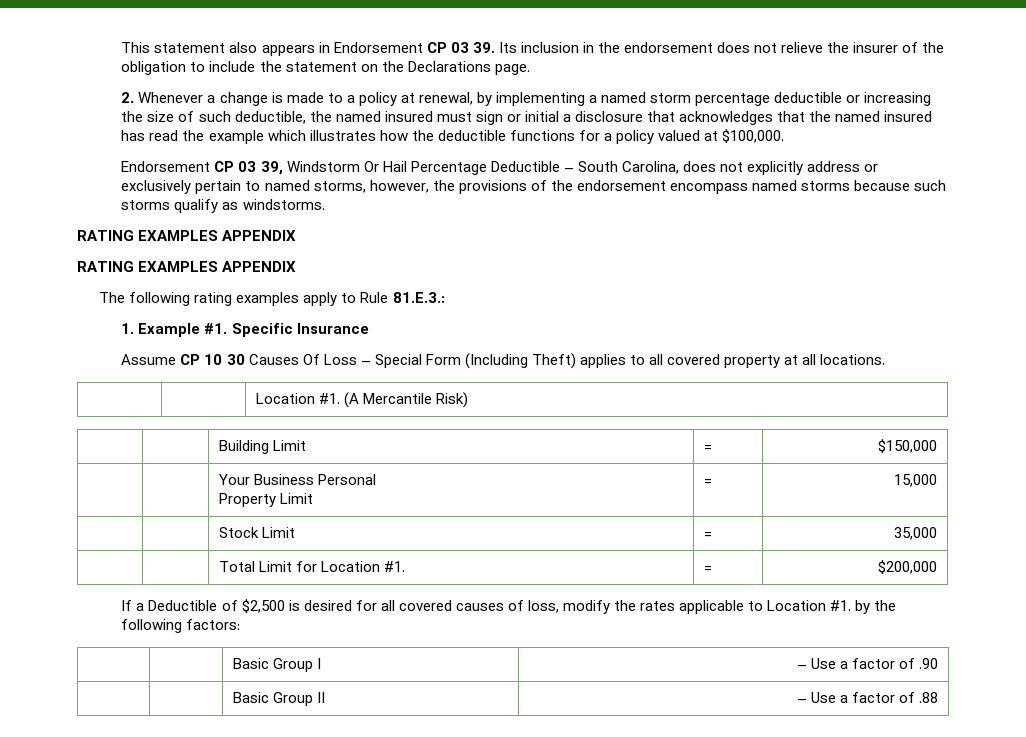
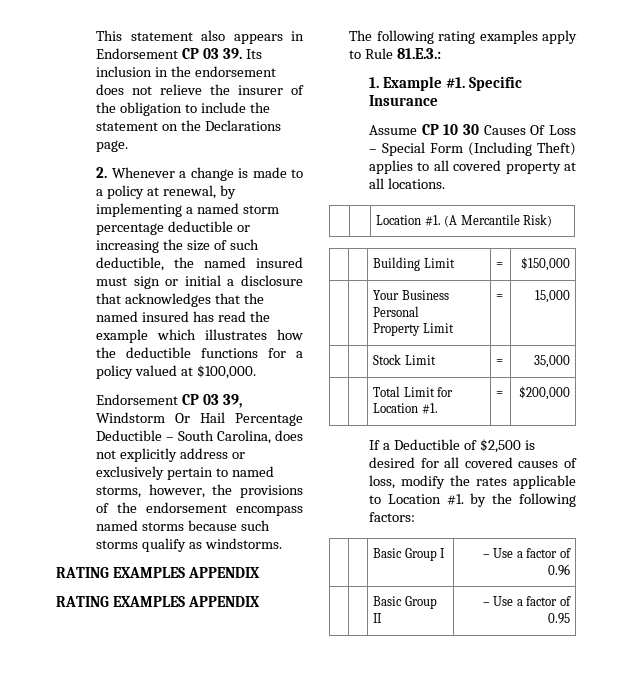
[919,658,939,669] .90 -> [547,564,570,576] 0.96
[919,692,939,703] .88 -> [547,613,570,624] 0.95

